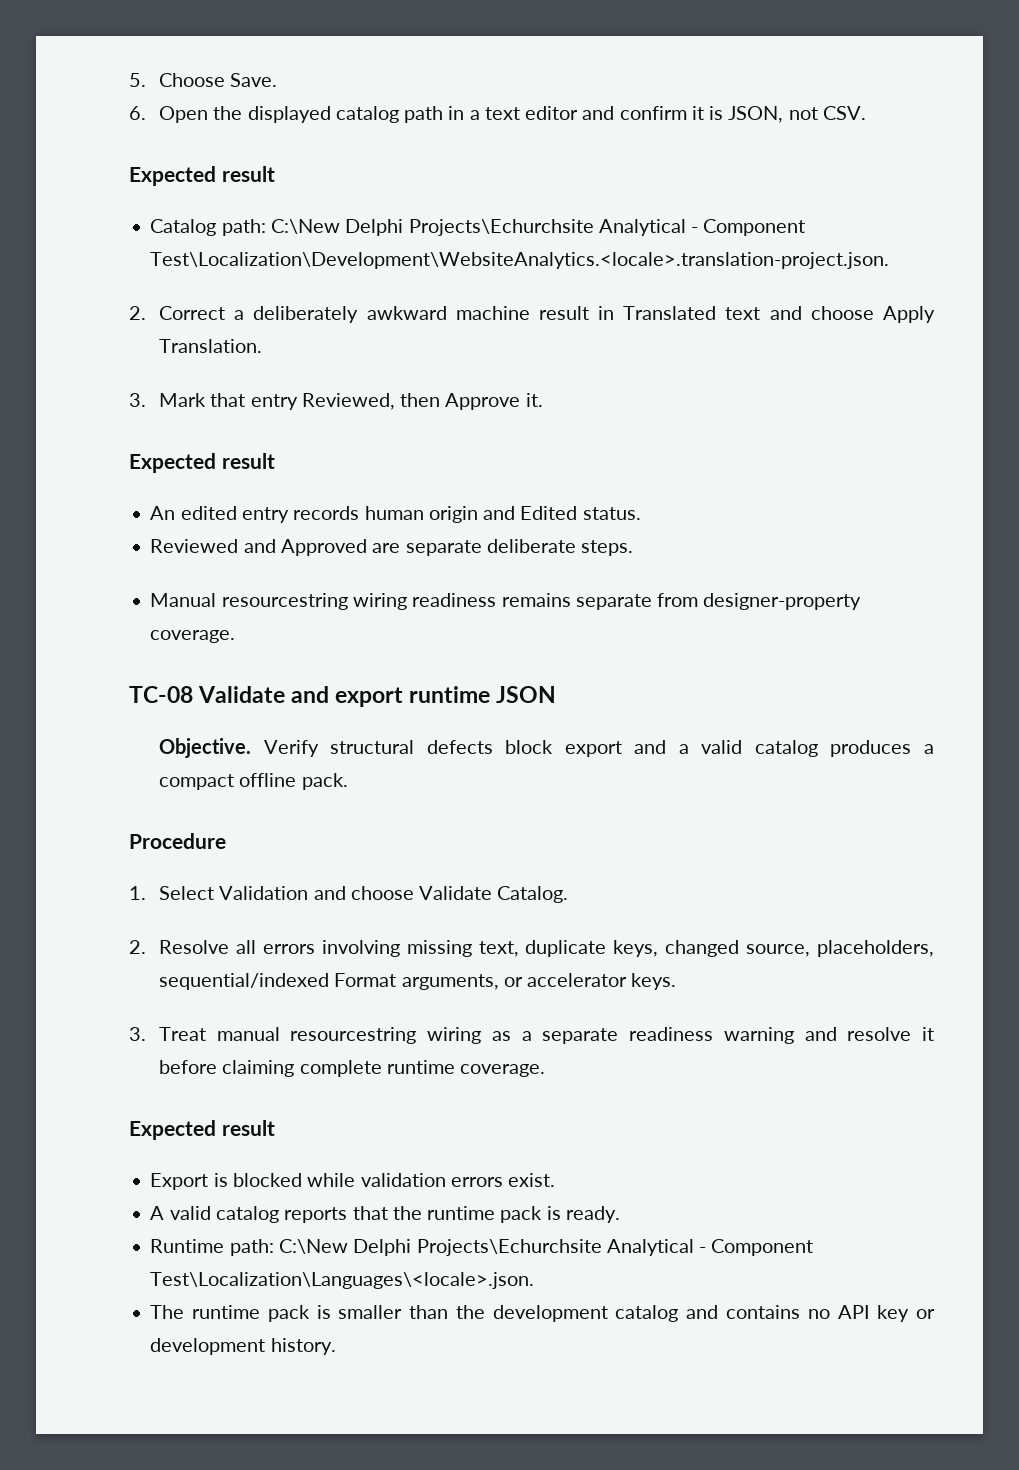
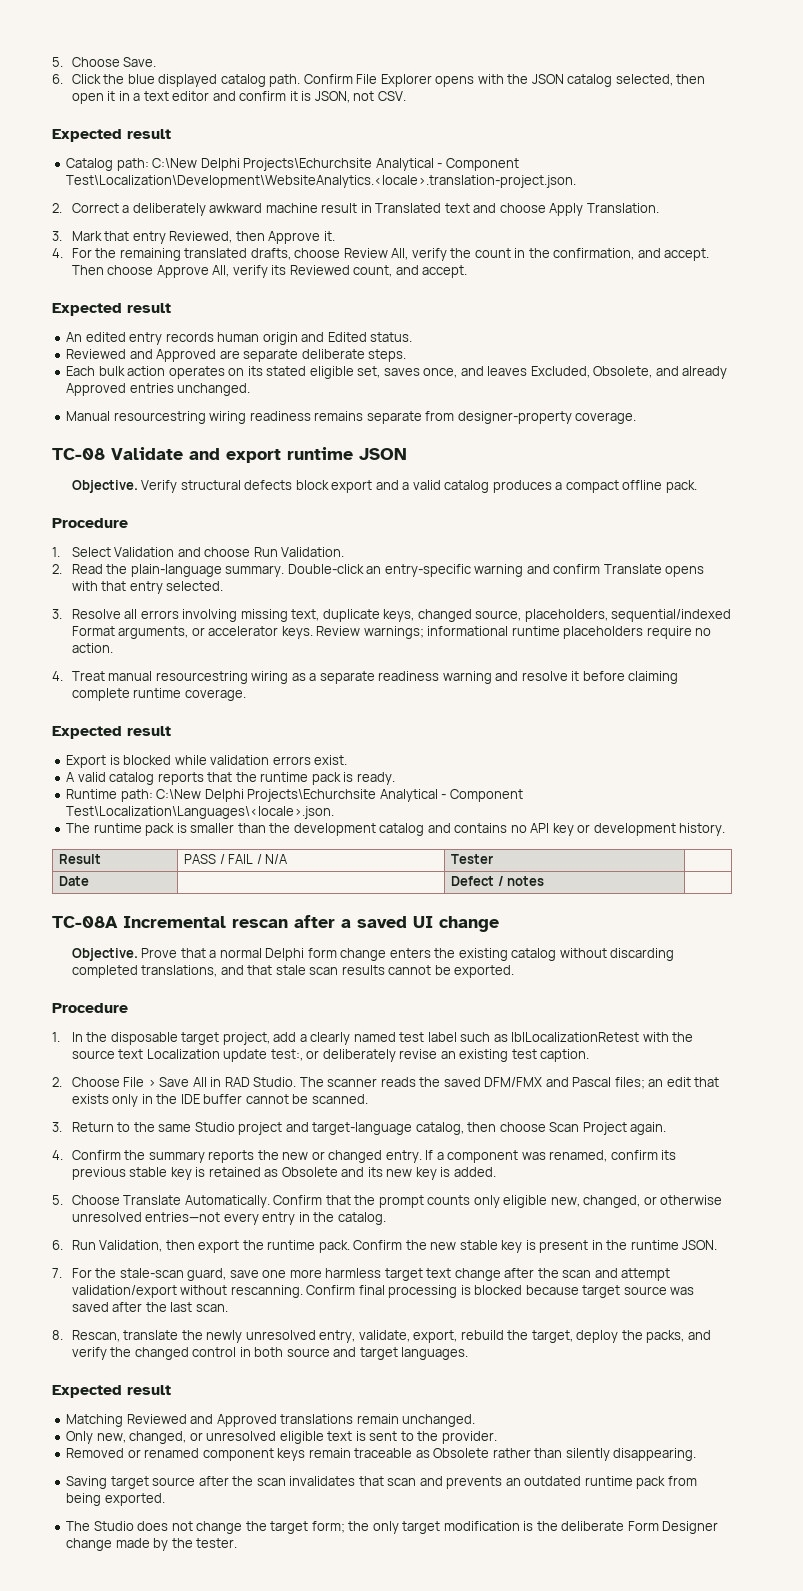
[159,106,444,123] Open the displayed catalog path -> [71,74,706,87] [71,91,116,104] Click the blue displayed catalog path. Confirm File Explorer opens with the JSON catalog selected, then open it
(543, 400) none -> [52,248,710,261] [71,265,468,278] // 4. For the remaining translated drafts, choose Review All, verify the count in the confirmation, and accept. Then choose Approve All, verify its Reviewed count, and accept.
(634, 548) none -> [66,366,728,379] [66,383,251,396] // Each bulk action operates on its stated eligible set, saves once, and leaves Excluded, Obsolete, and already Approved entries unchanged.
[419,886,569,903] [129,940,146,954] Validate Catalog. // 2. -> [253,547,345,557] [52,564,705,577] [71,581,224,594] [52,609,62,619] Run Validation. // 2. Read the plain-language summary. Double-click an entry-specific warning and confirm Translate opens with that entry selected. // 3.
[129,1027,146,1041] // 3. -> [316,626,712,639] [71,643,113,653] [52,671,63,681] Review warnings; informational runtime placeholders require no action. // 4.
(336, 1346) none -> [59,854,102,864] [184,854,288,864] [451,854,494,864] [59,876,90,886] [451,876,545,886] [52,915,499,932] [71,948,675,961] [71,965,515,978] [52,1003,128,1013] [52,1032,694,1045] [71,1049,590,1062] [52,1077,720,1089] [71,1094,368,1107] [52,1122,667,1135] [52,1150,677,1163] [71,1167,496,1180] [52,1195,723,1208] [71,1212,386,1225] [52,1240,718,1253] [52,1268,671,1281] [71,1285,695,1298] [71,1302,228,1312] [52,1330,711,1343] [71,1347,469,1360] [52,1385,171,1398] [66,1414,476,1427] [66,1431,497,1444] [66,1448,697,1461] [66,1476,697,1489] [66,1493,165,1506] [66,1521,719,1534] [66,1538,238,1551] // Result | PASS / FAIL / N/A | Tester | // Date | | Defect / notes | // TC-08A Incremental rescan after a saved UI change // Objective. Prove that a normal Delphi form change enters the existing catalog without discarding completed translations, and that stale scan results cannot be exported. // Procedure // 1. In the disposable target project, add a clearly named test label such as lblLocalizationRetest with the source text Localization update test:, or deliberately revise an existing test caption. // 2. Choose File > Save All in RAD Studio. The scanner reads the saved DFM/FMX and Pascal files; an edit that exists only in the IDE buffer cannot be scanned. // 3. Return to the same Studio project and target-language catalog, then choose Scan Project again. // 4. Confirm the summary reports the new or changed entry. If a component was renamed, confirm its previous stable key is retained as Obsolete and its new key is added. // 5. Choose Translate Automatically. Confirm that the prompt counts only eligible new, changed, or otherwise unresolved entries—not every entry in the catalog. // 6. Run Validation, then export the runtime pack. Confirm the new stable key is present in the runtime JSON. // 7. For the stale-scan guard, save one more harmless target text change after the scan and attempt validation/export without rescanning. Confirm final processing is blocked because target source was saved after the last scan. // 8. Rescan, translate the newly unresolved entry, validate, export, rebuild the target, deploy the packs, and verify the changed control in both source and target languages. // Expected result // Matching Reviewed and Approved translations remain unchanged. // Only new, changed, or unresolved eligible text is sent to the provider. // Removed or renamed component keys remain traceable as Obsolete rather than silently disappearing. // Saving target source after the scan invalidates that scan and prevents an outdated runtime pack from being exported. // The Studio does not change the target form; the only target modification is the deliberate Form Designer change made by the tester.

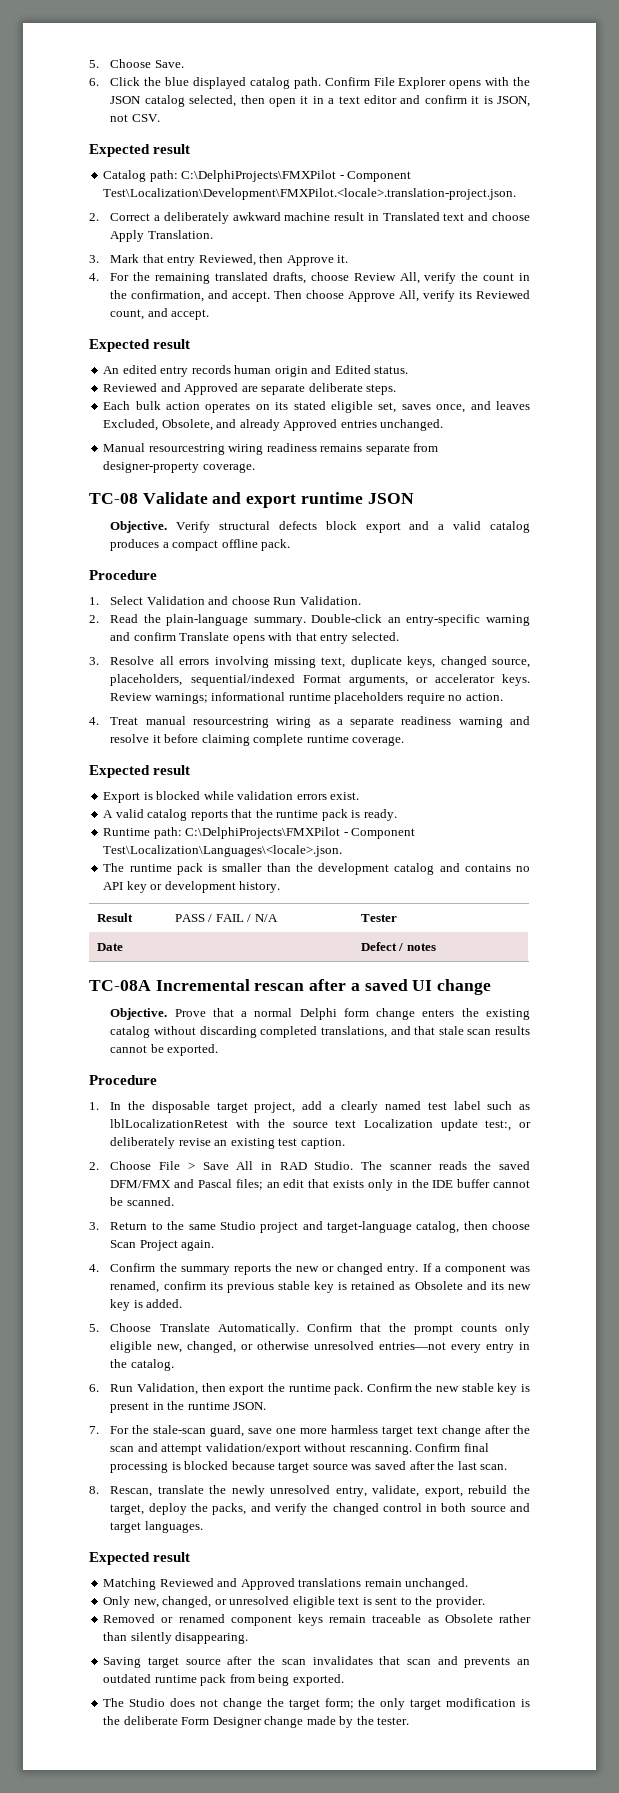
[152,158,519,171] [66,175,577,188] C:\New Delphi Projects\Echurchsite Analytical - Component Test\Localization\Development\WebsiteAnalytics.<locale>.translation-project.json. -> [181,170,412,182] [103,188,517,200] C:\DelphiProjects\FMXPilot - Component Test\Localization\Development\FMXPilot.<locale>.translation-project.json.
[156,789,438,802] C:\New Delphi Projects\Echurchsite Analytical -> [185,827,341,839] C:\DelphiProjects\FMXPilot

